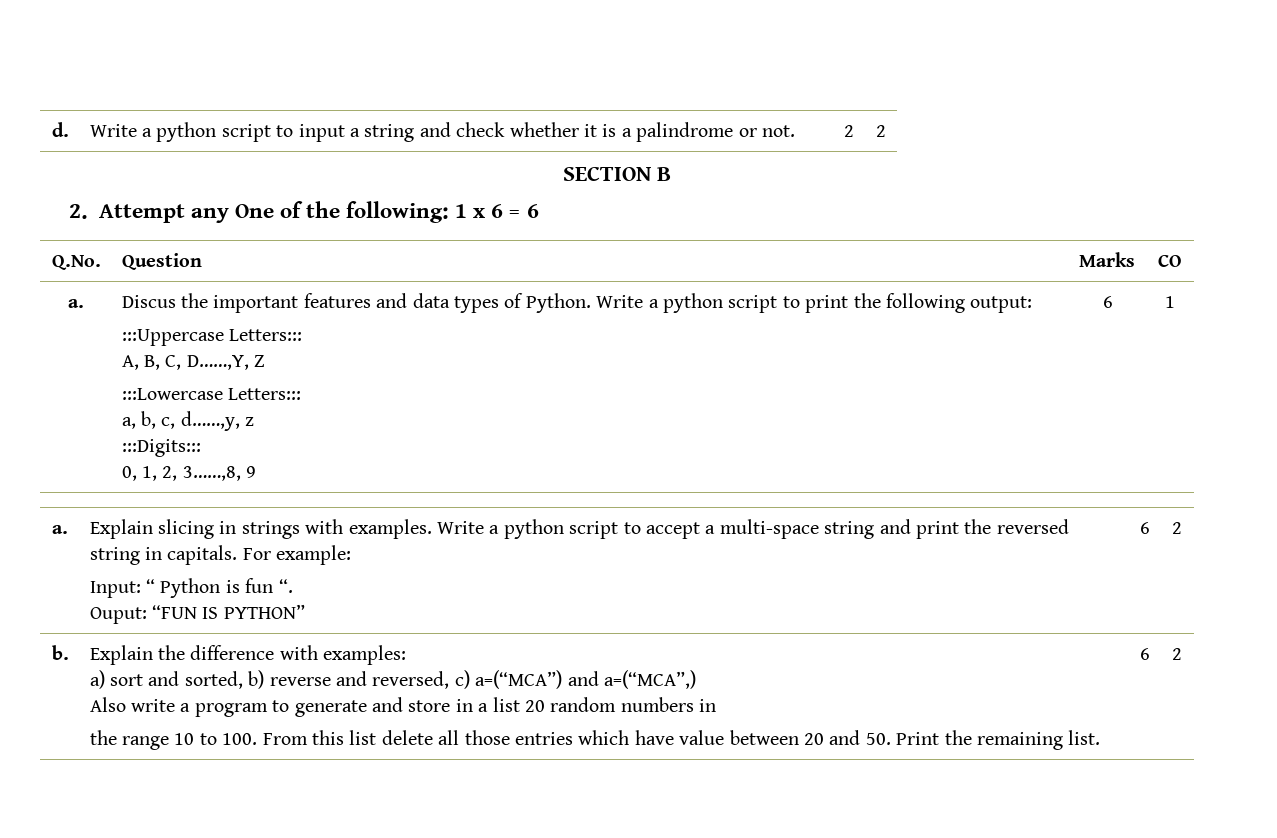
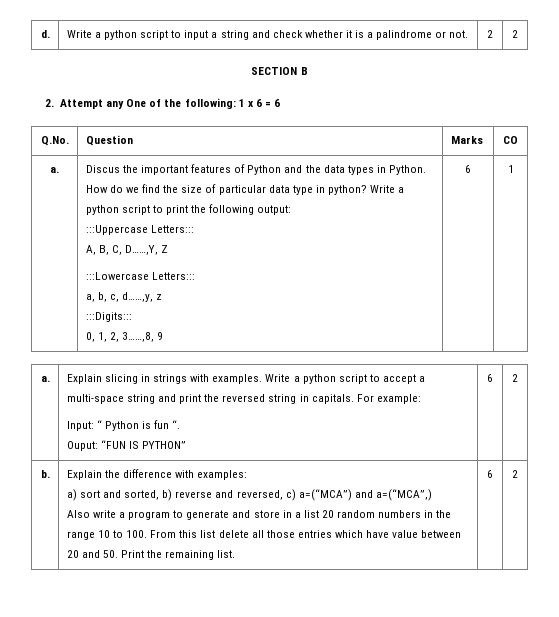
[376,293,591,313] and data types of Python. -> [234,164,426,175] [85,184,367,195] of Python and the data types in Python. How do we find the size of particular data type in python?
(717, 705) // -> (434, 514) none

